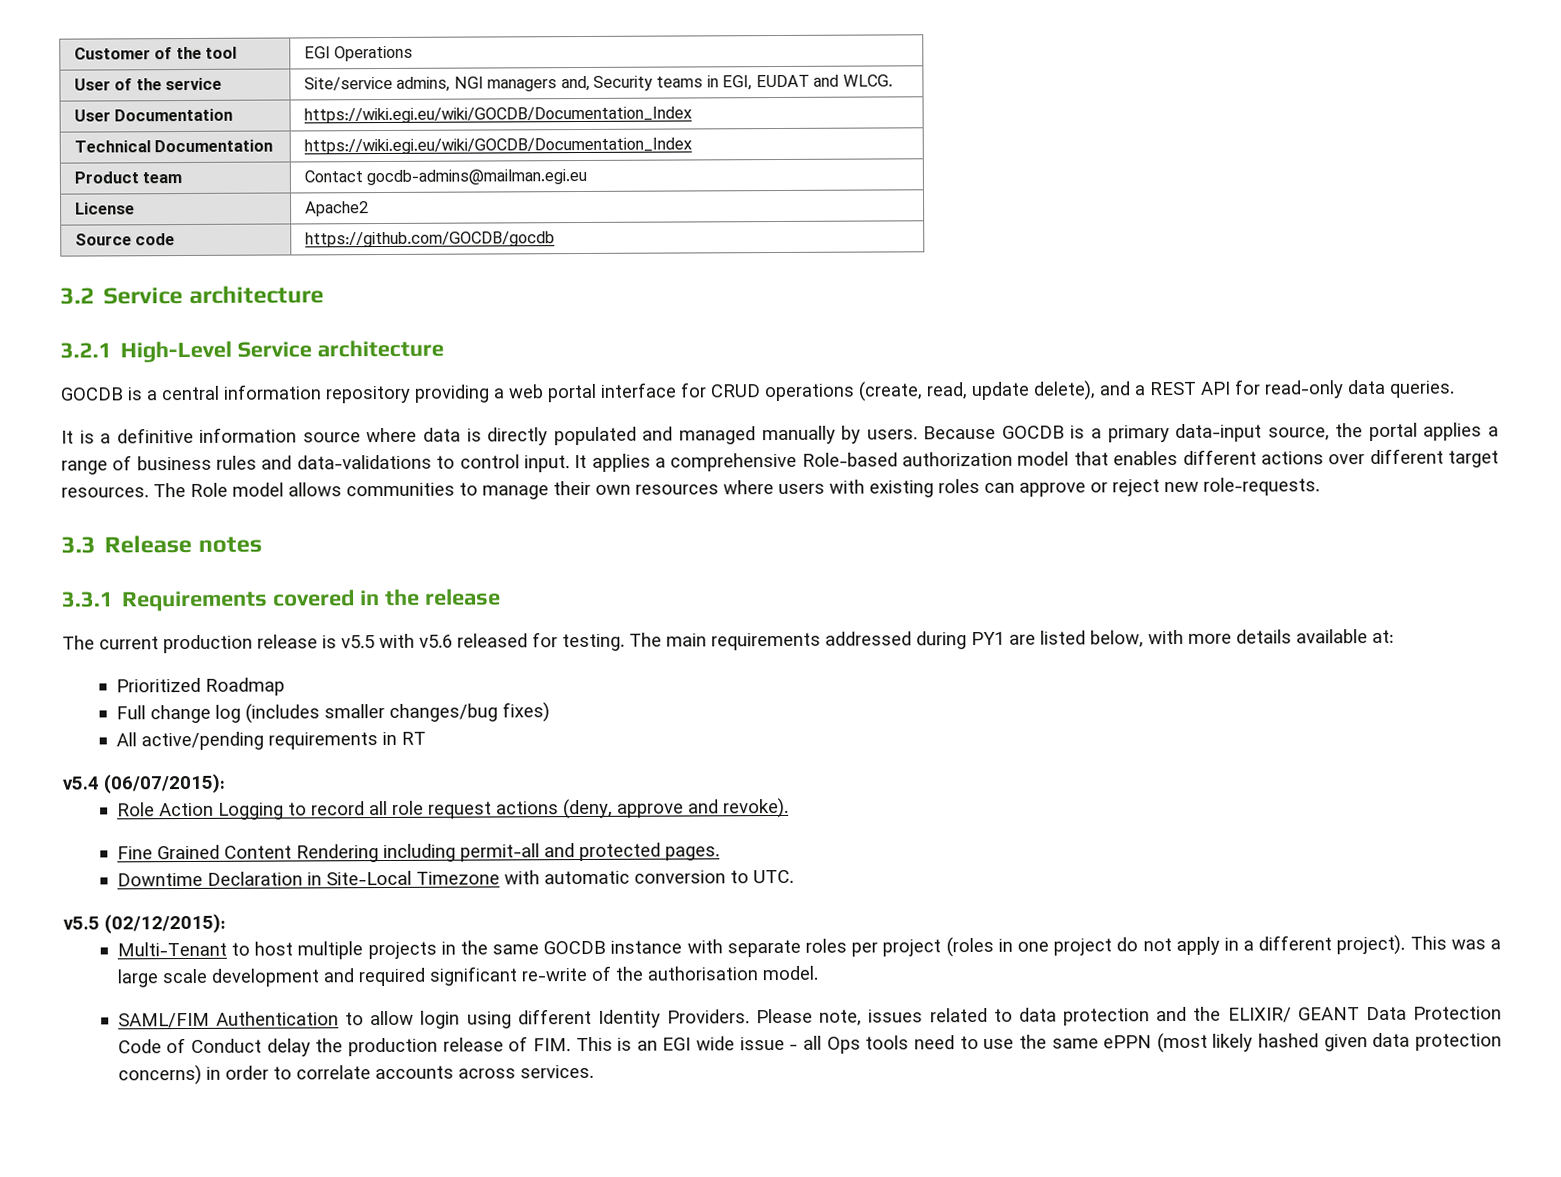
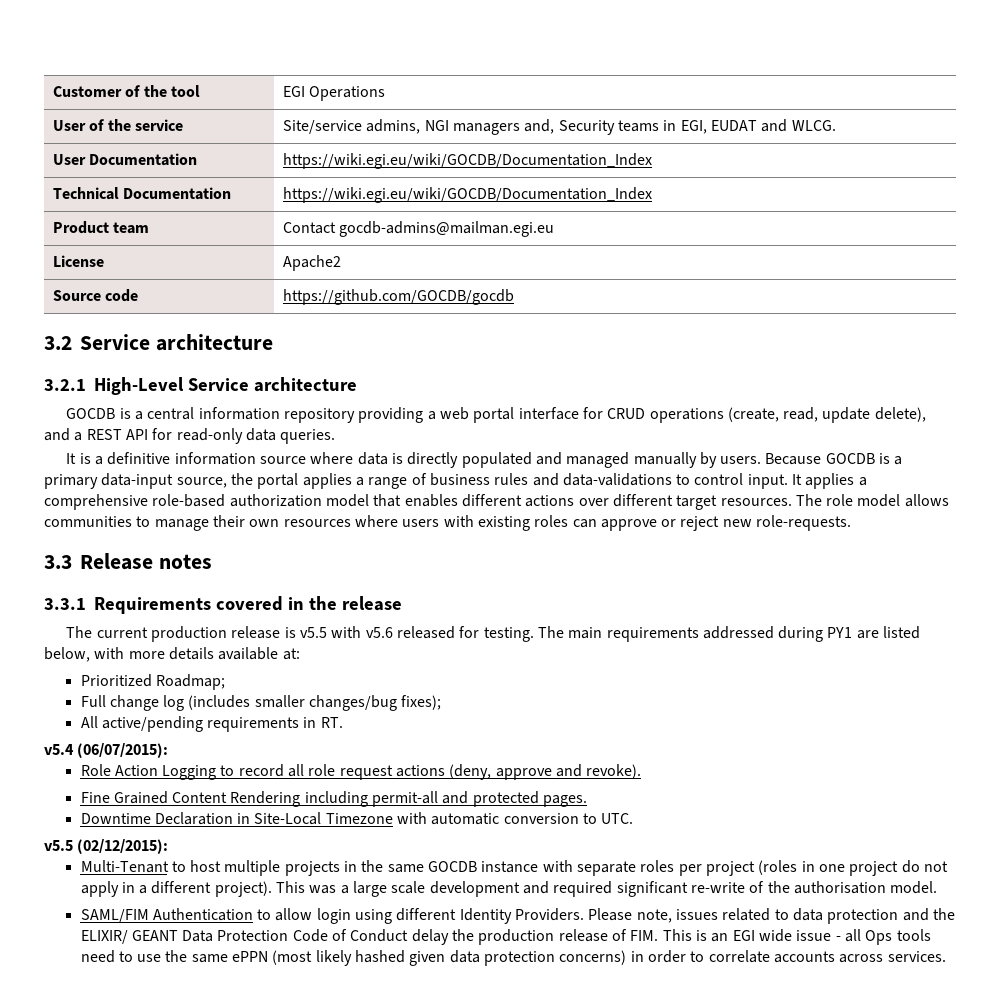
[801,452,898,467] Role-based -> [152,494,226,507] role-based
[190,482,228,497] Role -> [826,494,854,506] role
[204,677,285,696] Roadmap -> [155,674,225,690] Roadmap;
[501,702,550,723] fixes) -> [401,695,442,710] fixes);
[400,731,426,745] RT -> [320,717,343,728] RT.

